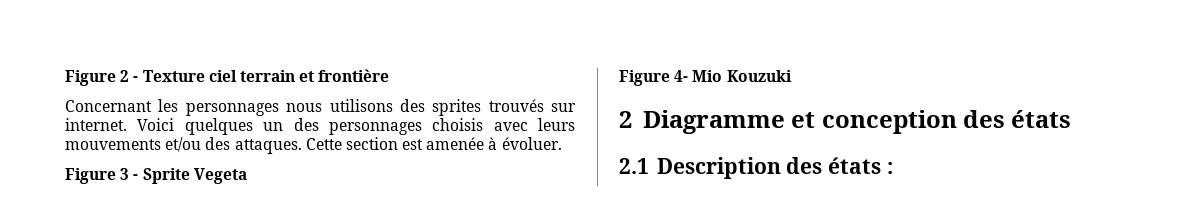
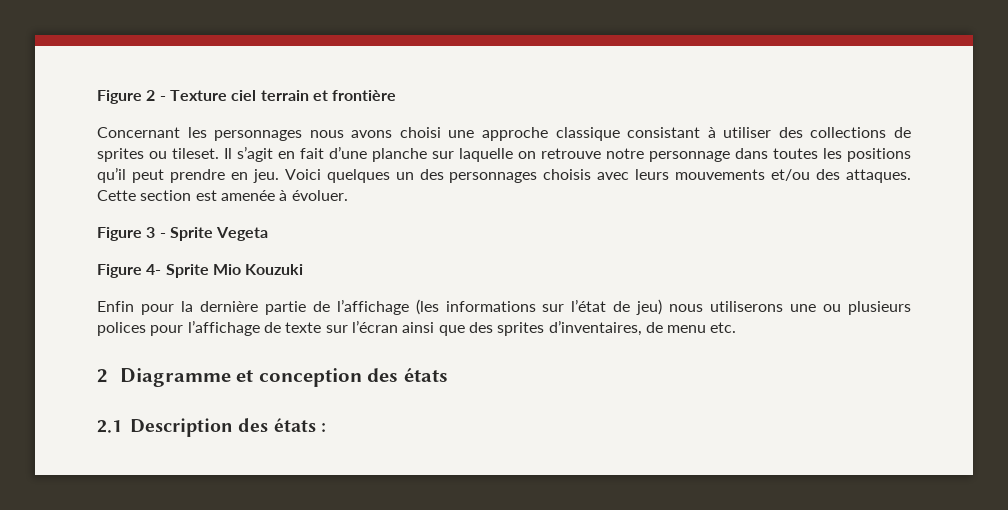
[329,99,576,116] [65,118,127,131] utilisons des sprites trouvés sur internet. -> [351,127,911,141] [97,146,911,162] [97,167,279,183] avons choisi une approche classique consistant à utiliser des collections de sprites ou tileset. Il s’agit en fait d’une planche sur laquelle on retrouve notre personnage dans toutes les positions qu’il peut prendre en jeu.
(689, 76) none -> [165,264,209,278] Sprite
(792, 76) none -> [97,299,912,315] [97,320,737,336] // Enfin pour la dernière partie de l’affichage (les informations sur l’état de jeu) nous utiliserons une ou plusieurs polices pour l’affichage de texte sur l’écran ainsi que des sprites d’inventaires, de menu etc.

